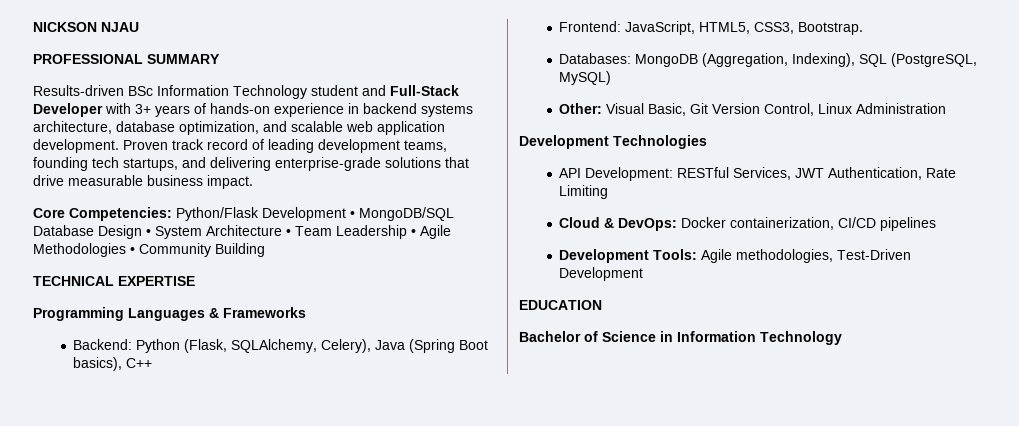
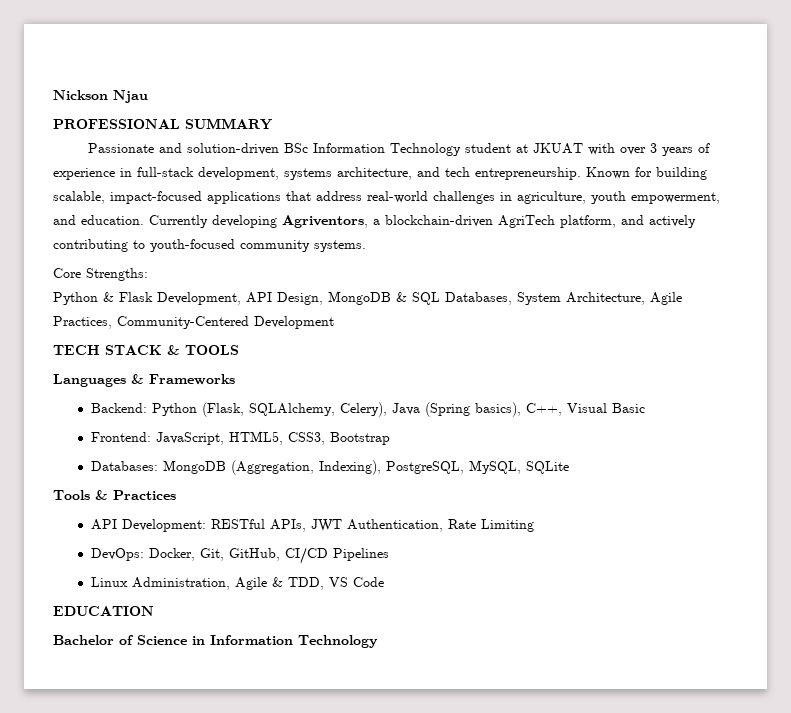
[33,22,139,32] NICKSON NJAU -> [53,90,148,103] Nickson Njau
[33,85,124,96] Results-driven -> [87,143,279,155] Passionate and solution-driven
[362,85,459,96] [33,103,151,117] and Full-Stack Developer with 3+ -> [515,143,657,155] at JKUAT with over 3
[210,103,270,114] hands-on -> (710, 148) none
[363,103,473,117] [33,121,445,135] [33,139,447,153] [33,157,469,171] [33,175,253,189] [33,207,454,221] [33,225,451,239] [33,243,265,257] [33,276,195,286] [33,307,124,321] backend systems architecture, database optimization, and scalable web application development. Proven track record of leading development teams, founding tech startups, and delivering enterprise-grade solutions that drive measurable business impact. // Core Competencies: Python/Flask Development • MongoDB/SQL Database Design • System Architecture • Team Leadership • Agile Methodologies • Community Building // TECHNICAL EXPERTISE // Programming -> [137,167,707,180] [53,191,720,204] [53,215,696,228] [53,239,366,252] [53,268,148,281] [53,291,682,305] [53,316,334,329] [53,345,239,355] full-stack development, systems architecture, and tech entrepreneurship. Known for building scalable, impact-focused applications that address real-world challenges in agriculture, youth empowerment, and education. Currently developing Agriventors, a blockchain-driven AgriTech platform, and actively contributing to youth-focused community systems. // Core Strengths: // Python & Flask Development, API Design, MongoDB & SQL Databases, System Architecture, Agile Practices, Community-Centered Development // TECH STACK & TOOLS //
[459,340,489,350] [73,357,153,371] Boot basics), C++ -> [474,402,645,417] basics), C++, Visual Basic
[798,22,864,35] Bootstrap. -> [329,432,390,445] Bootstrap
[859,53,978,67] [559,71,612,85] [559,103,947,116] [519,135,707,149] SQL (PostgreSQL, MySQL) // Other: Visual Basic, Git Version Control, Linux Administration // Development Technologies -> [385,460,569,474] [53,490,176,500] PostgreSQL, MySQL, SQLite // Tools & Practices
[733,167,792,180] Services, -> [269,519,306,532] APIs,
[559,217,937,231] [559,249,912,263] [559,267,644,281] Cloud & DevOps: Docker containerization, CI/CD pipelines // Development Tools: Agile methodologies, Test-Driven Development -> [90,547,389,564] [90,577,384,590] DevOps: Docker, Git, GitHub, CI/CD Pipelines // Linux Administration, Agile & TDD, VS Code

